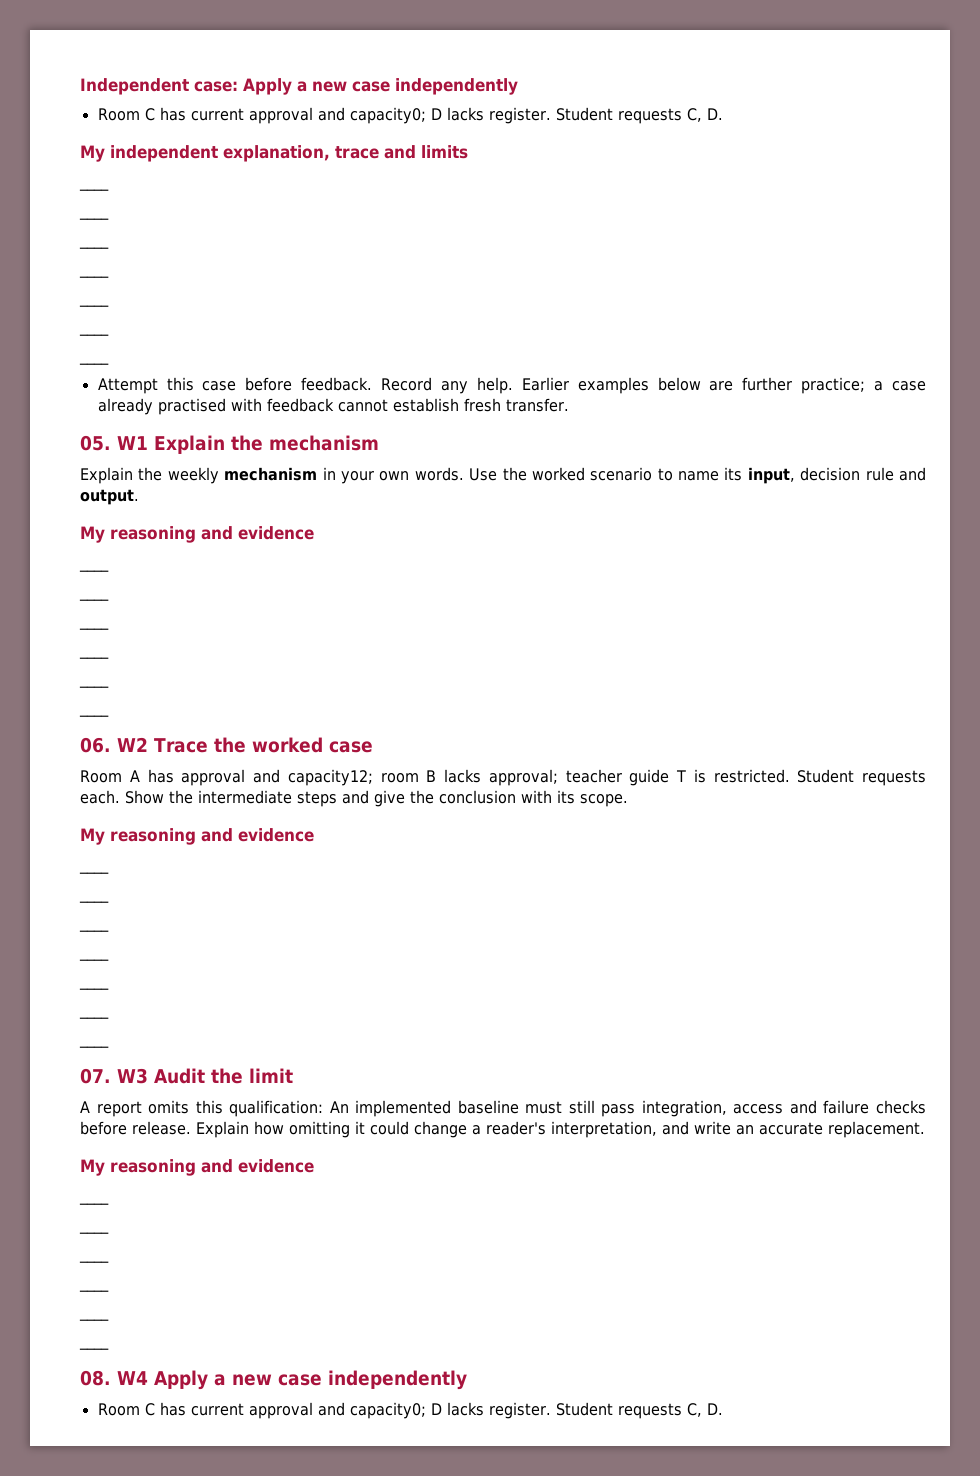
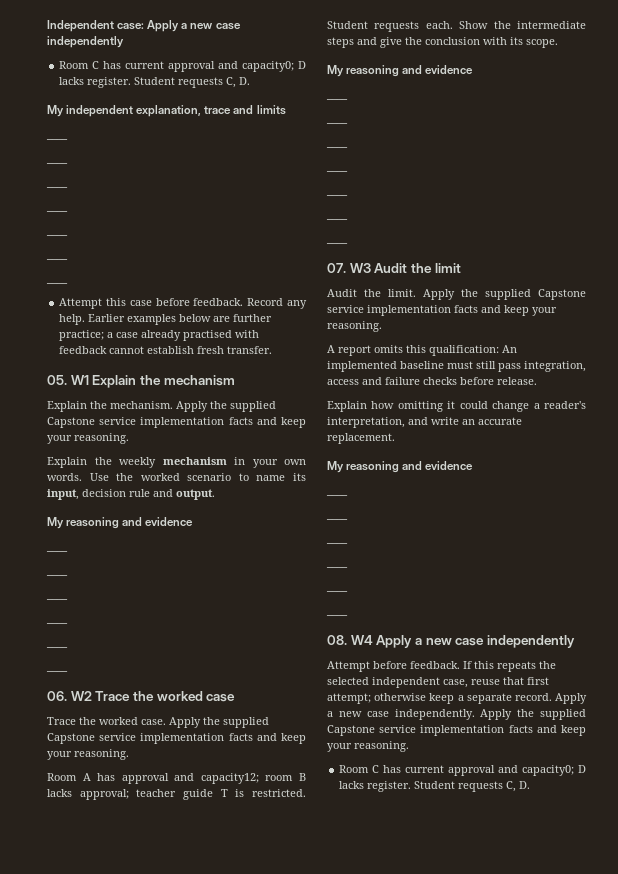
(379, 443) none -> [47,401,276,412] [47,417,306,428] [47,433,129,444] // Explain the mechanism. Apply the supplied Capstone service implementation facts and keep your reasoning.
(373, 747) none -> [47,717,269,728] [47,733,306,744] [47,749,129,760] // Trace the worked case. Apply the supplied Capstone service implementation facts and keep your reasoning.
(293, 1075) none -> [327,289,586,300] [327,305,557,316] [327,321,382,332] // Audit the limit. Apply the supplied Capstone service implementation facts and keep your reasoning.
(191, 1128) none -> (537, 381) //
(467, 1380) none -> [327,661,556,672] [327,677,549,688] [327,693,587,704] [327,709,586,720] [327,725,586,736] [327,741,409,752] // Attempt before feedback. If this repeats the selected independent case, reuse that first attempt; otherwise keep a separate record. Apply a new case independently. Apply the supplied Capstone service implementation facts and keep your reasoning.

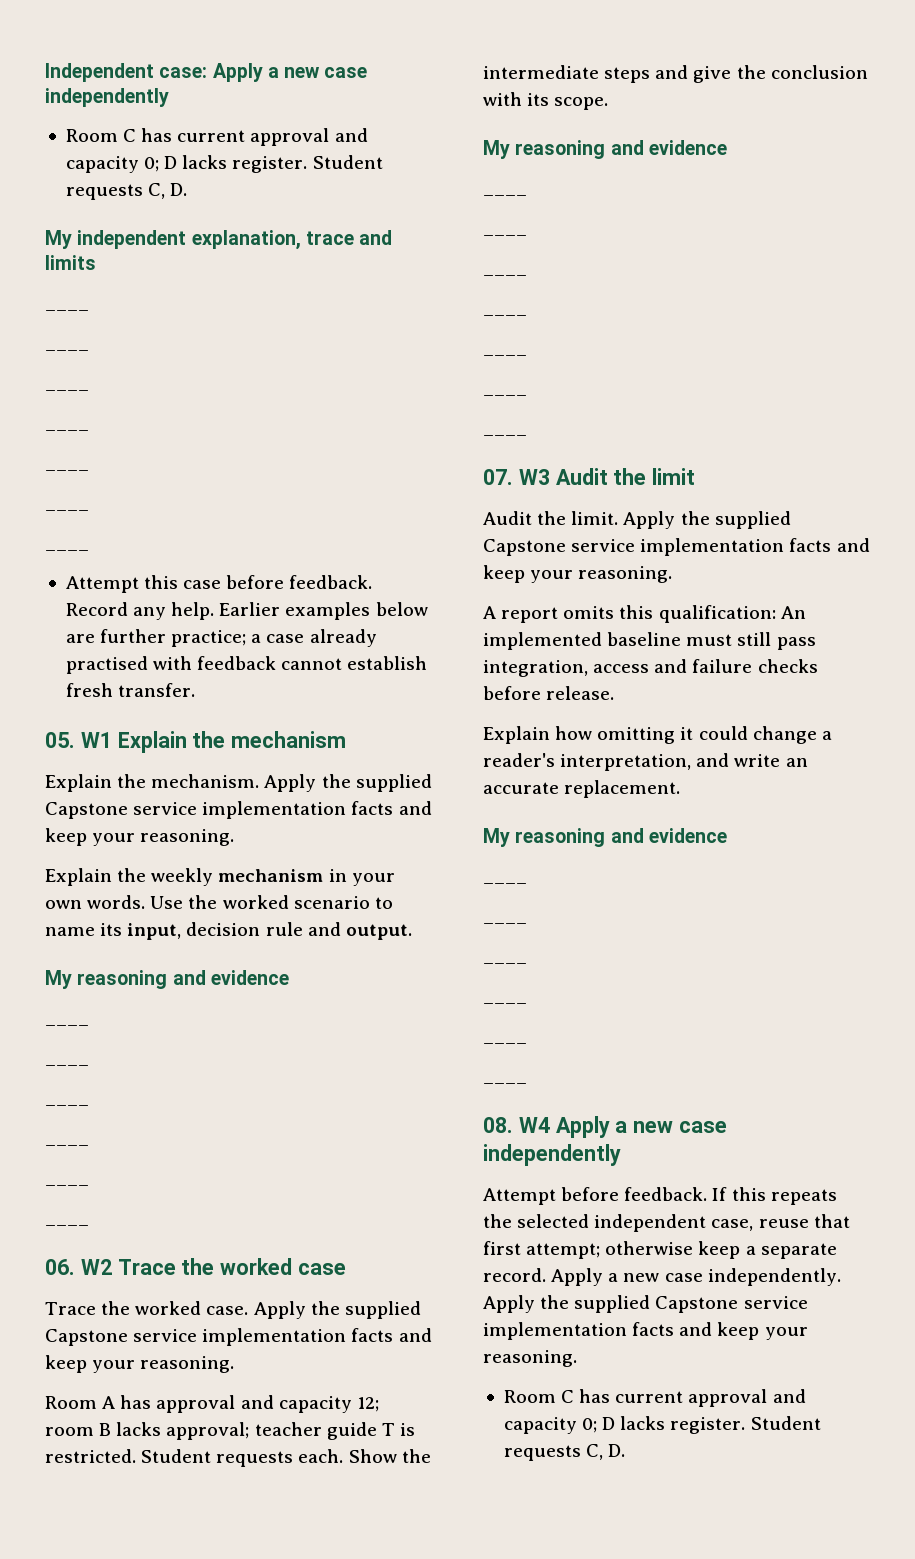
[242,61,295,72] capacity0; -> [65,156,160,173] capacity 0;
[200,773,259,784] capacity12; -> [278,1396,379,1413] capacity 12;
[522,765,575,776] capacity0; -> [503,1417,598,1434] capacity 0;

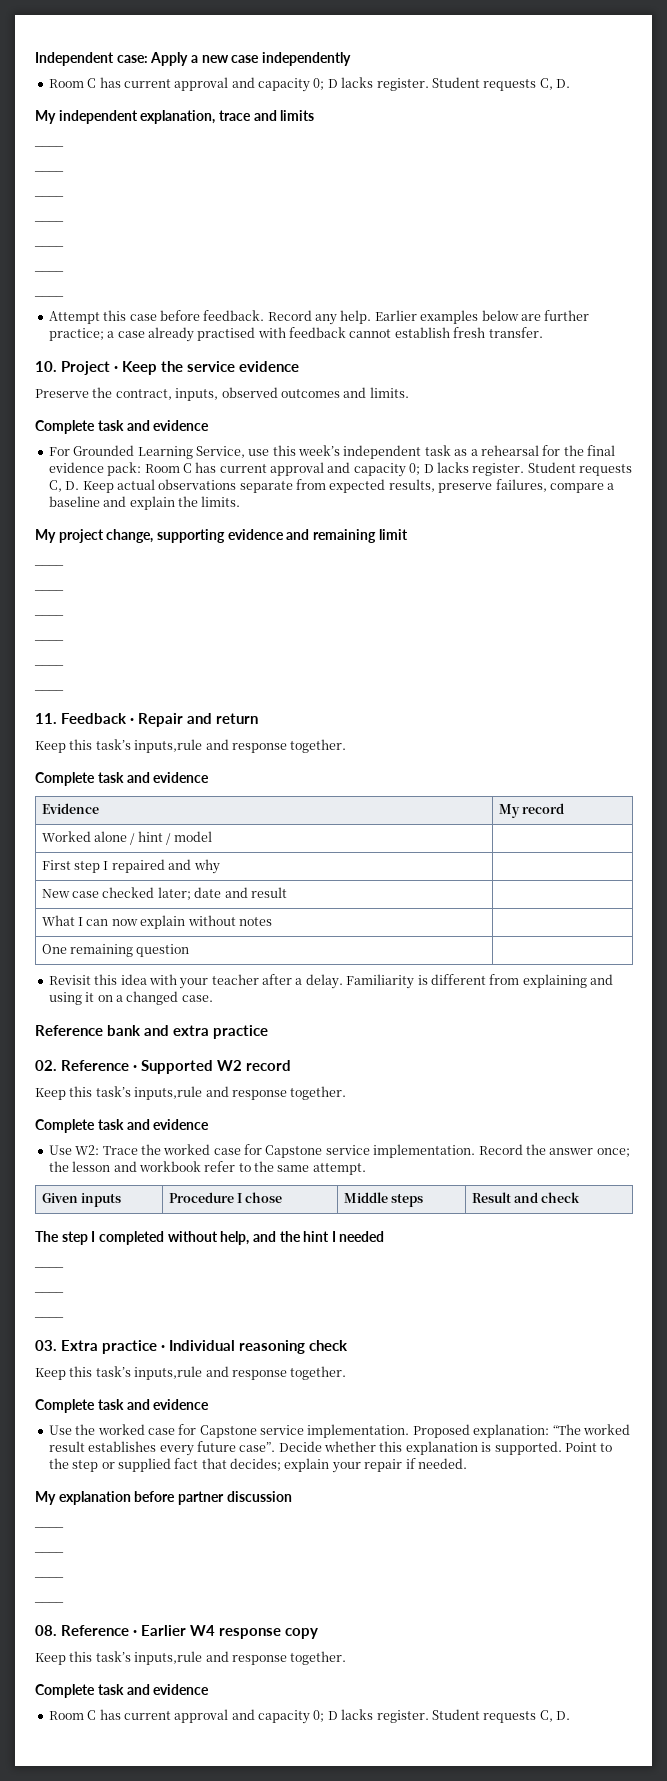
[45,731,347,753] [45,774,432,792] [45,801,432,819] [45,828,235,846] [45,868,395,886] [45,895,393,909] [45,922,412,940] [45,970,289,989] [45,1024,89,1026] [45,1064,89,1066] [45,1104,89,1106] [45,1144,89,1146] [45,1184,89,1186] [45,1224,89,1226] [45,1258,347,1275] [45,1301,421,1319] [45,1328,432,1346] [45,1355,235,1373] [45,1395,379,1413] [45,1422,415,1440] [45,1449,431,1467] [483,65,868,83] [483,92,609,110] [483,140,727,159] [483,194,527,196] [483,234,527,236] [483,274,527,276] [483,314,527,316] [483,354,527,356] [483,394,527,396] [483,434,527,436] [483,468,696,485] [483,511,791,529] [483,538,870,556] [483,565,673,583] [483,605,806,623] [483,632,816,650] [483,659,818,677] [483,686,615,700] [483,726,832,744] [483,753,808,771] [483,780,681,798] [483,828,727,847] [483,882,527,884] [483,922,527,924] 05. W1 Explain the mechanism // Explain the mechanism. Apply the supplied Capstone service implementation facts and keep your reasoning. // Explain the weekly mechanism in your own words. Use the worked scenario to name its input, decision rule and output. // My reasoning and evidence // ____ // ____ // ____ // ____ // ____ // ____ // 06. W2 Trace the worked case // Trace the worked case. Apply the supplied Capstone service implementation facts and keep your reasoning. // Room A has approval and capacity 12; room B lacks approval; teacher guide T is restricted. Student requests each. Show the intermediate steps and give the conclusion with its scope. // My reasoning and evidence // ____ // ____ // ____ // ____ // ____ // ____ // ____ // 07. W3 Audit the limit // Audit the limit. Apply the supplied Capstone service implementation facts and keep your reasoning. // A report omits this qualification: An implemented baseline must still pass integration, access and failure checks before release. // Explain how omitting it could change a reader's interpretation, and write an accurate replacement. // My reasoning and evidence // ____ // ____ -> [35,361,299,375] [35,387,409,401] [35,420,210,434] [48,445,615,459] [48,462,632,477] [48,479,615,493] [48,496,241,510] [35,529,408,543] [34,565,64,566] [34,590,64,591] [34,615,64,616] [34,640,64,641] [34,665,64,666] [34,690,64,691] [35,713,258,727] [35,739,347,753] [35,772,210,786] [41,803,99,814] [498,803,565,818] [41,831,212,845] [41,859,220,874] [41,887,287,900] [41,915,272,929] [41,944,190,957] [48,974,613,989] [48,991,213,1005] [35,1025,268,1039] [35,1060,291,1074] [35,1086,347,1100] [35,1119,210,1133] [48,1144,630,1158] [48,1161,366,1175] [41,1193,122,1207] [168,1192,283,1203] [343,1192,424,1207] [471,1192,581,1203] [35,1231,385,1245] [34,1267,64,1268] [34,1292,64,1293] [34,1317,64,1318] [35,1340,348,1354] [35,1366,347,1380] [35,1399,210,1413] [48,1424,630,1438] [48,1441,613,1456] [48,1458,467,1473] [35,1491,292,1505] 10. Project · Keep the service evidence // Preserve the contract, inputs, observed outcomes and limits. // Complete task and evidence // For Grounded Learning Service, use this week’s independent task as a rehearsal for the final evidence pack: Room C has current approval and capacity 0; D lacks register. Student requests C, D. Keep actual observations separate from expected results, preserve failures, compare a baseline and explain the limits. // My project change, supporting evidence and remaining limit // ____ // ____ // ____ // ____ // ____ // ____ // 11. Feedback · Repair and return // Keep this task’s inputs,rule and response together. // Complete task and evidence // Evidence | My record // Worked alone / hint / model | // First step I repaired and why | // New case checked later; date and result | // What I can now explain without notes | // One remaining question | // Revisit this idea with your teacher after a delay. Familiarity is different from explaining and using it on a changed case. // Reference bank and extra practice // 02. Reference · Supported W2 record // Keep this task’s inputs,rule and response together. // Complete task and evidence // Use W2: Trace the worked case for Capstone service implementation. Record the answer once; the lesson and workbook refer to the same attempt. // Given inputs | Procedure I chose | Middle steps | Result and check // The step I completed without help, and the hint I needed // ____ // ____ // ____ // 03. Extra practice · Individual reasoning check // Keep this task’s inputs,rule and response together. // Complete task and evidence // Use the worked case for Capstone service implementation. Proposed explanation: “The worked result establishes every future case”. Decide whether this explanation is supported. Point to the step or supplied fact that decides; explain your repair if needed. // My explanation before partner discussion
[518,1116,728,1138] [483,1144,621,1166] [483,1187,837,1205] [483,1214,850,1232] [483,1241,837,1259] [483,1268,841,1286] [483,1295,808,1313] [483,1322,808,1340] [483,1350,577,1367] W4 Apply a new case independently // Attempt before feedback. If this repeats the selected independent case, reuse that first attempt; otherwise keep a separate record. Apply a new case independently. Apply the supplied Capstone service implementation facts and keep your reasoning. -> [61,1625,318,1639] [35,1651,347,1665] [35,1684,210,1698] Reference · Earlier W4 response copy // Keep this task’s inputs,rule and response together. // Complete task and evidence

